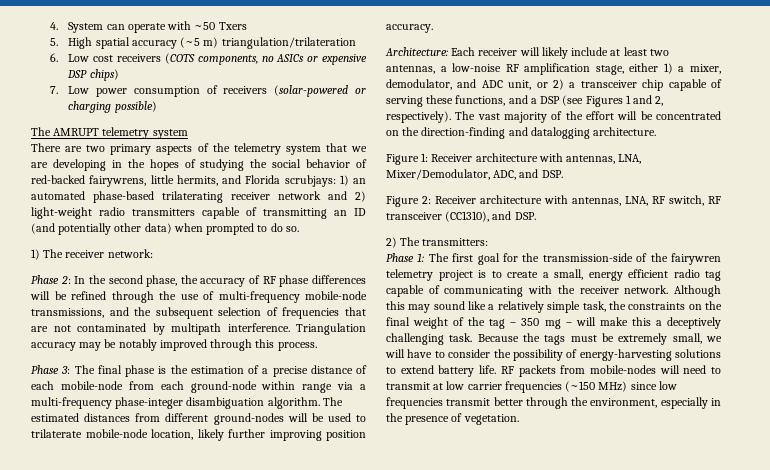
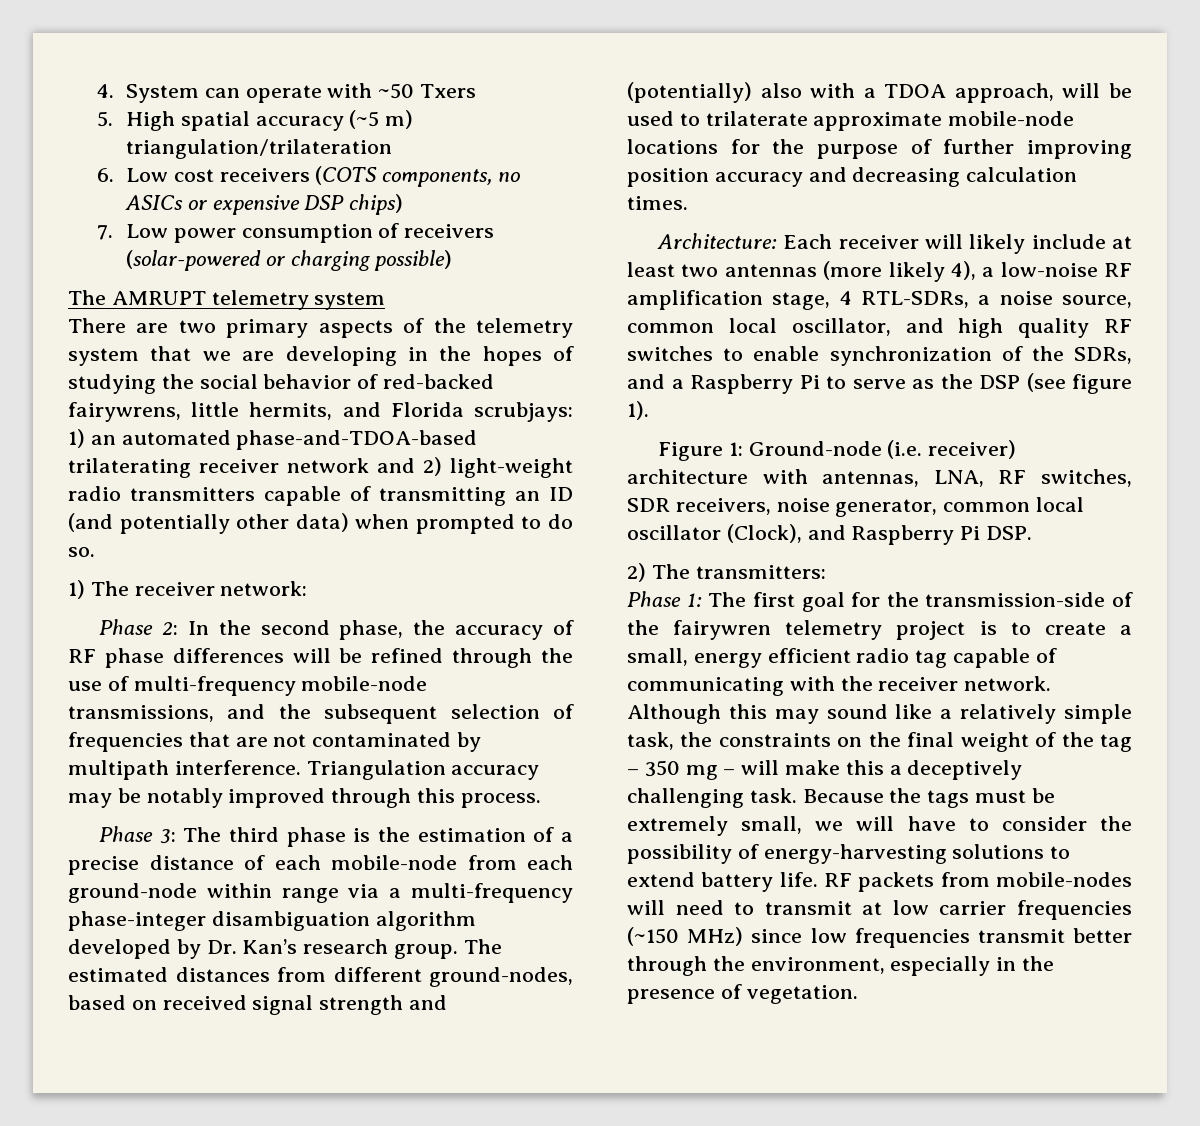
[93,191,154,203] phase-based -> [236,430,478,450] phase-and-TDOA-based
[97,365,122,374] final -> [229,827,280,842] third
[267,397,320,409] algorithm. -> [375,911,476,931] [68,939,459,959] algorithm developed by Dr. Kan’s research group.
[213,413,284,425] ground-nodes -> [429,967,573,987] [68,995,448,1015] [627,82,1054,103] ground-nodes, based on received signal strength and (potentially) also with a TDOA approach,
[85,429,366,441] [386,24,433,33] mobile-node location, likely further improving position accuracy. -> [813,111,1075,131] [627,139,1132,159] [627,167,1078,187] [627,196,688,210] approximate mobile-node locations for the purpose of further improving position accuracy and decreasing calculation times.
[386,65,435,74] antennas, -> [724,261,976,282] antennas (more likely 4),
[629,63,721,74] [386,79,722,91] [386,95,664,107] [386,111,721,123] [386,127,657,139] [386,153,642,165] [386,169,563,180] [386,196,476,207] either 1) a mixer, demodulator, and ADC unit, or 2) a transceiver chip capable of serving these functions, and a DSP (see Figures 1 and 2, respectively). The vast majority of the effort will be concentrated on the direction-finding and datalogging architecture. // Figure 1: Receiver architecture with antennas, LNA, Mixer/Demodulator, ADC, and DSP. // Figure 2: Receiver -> [839,291,1132,308] [627,318,1132,338] [627,346,1132,366] [627,373,1132,394] [627,401,649,420] [658,440,1017,461] 4 RTL-SDRs, a noise source, common local oscillator, and high quality RF switches to enable synchronization of the SDRs, and a Raspberry Pi to serve as the DSP (see figure 1). // Figure 1: Ground-node (i.e. receiver)
[669,195,721,206] [386,211,512,222] switch, RF transceiver (CC1310), and -> [1041,469,1132,487] [627,497,1085,517] [627,524,981,545] switches, SDR receivers, noise generator, common local oscillator (Clock), and Raspberry Pi

